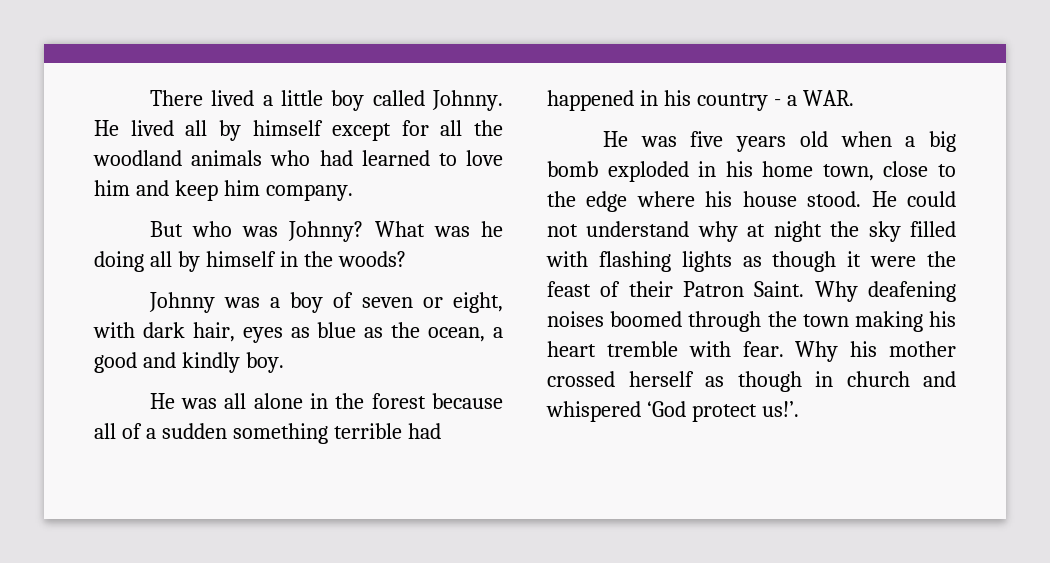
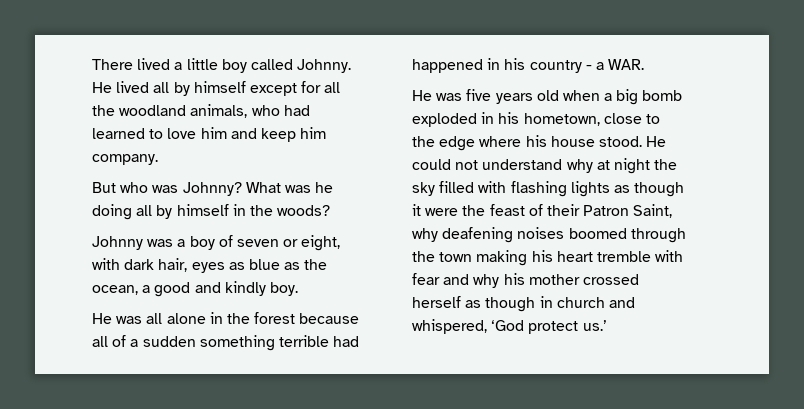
[191,150,263,166] animals -> [190,104,248,118] animals,
[762,161,874,181] home town, -> [523,113,600,126] hometown,
[754,281,858,302] Saint. Why -> [633,204,673,218] [412,228,438,242] Saint, why
[742,341,839,362] fear. Why -> [412,273,500,288] fear and why
[546,401,641,422] whispered -> [412,319,487,334] whispered,
[761,401,799,417] us!’. -> [582,320,607,331] us.’

